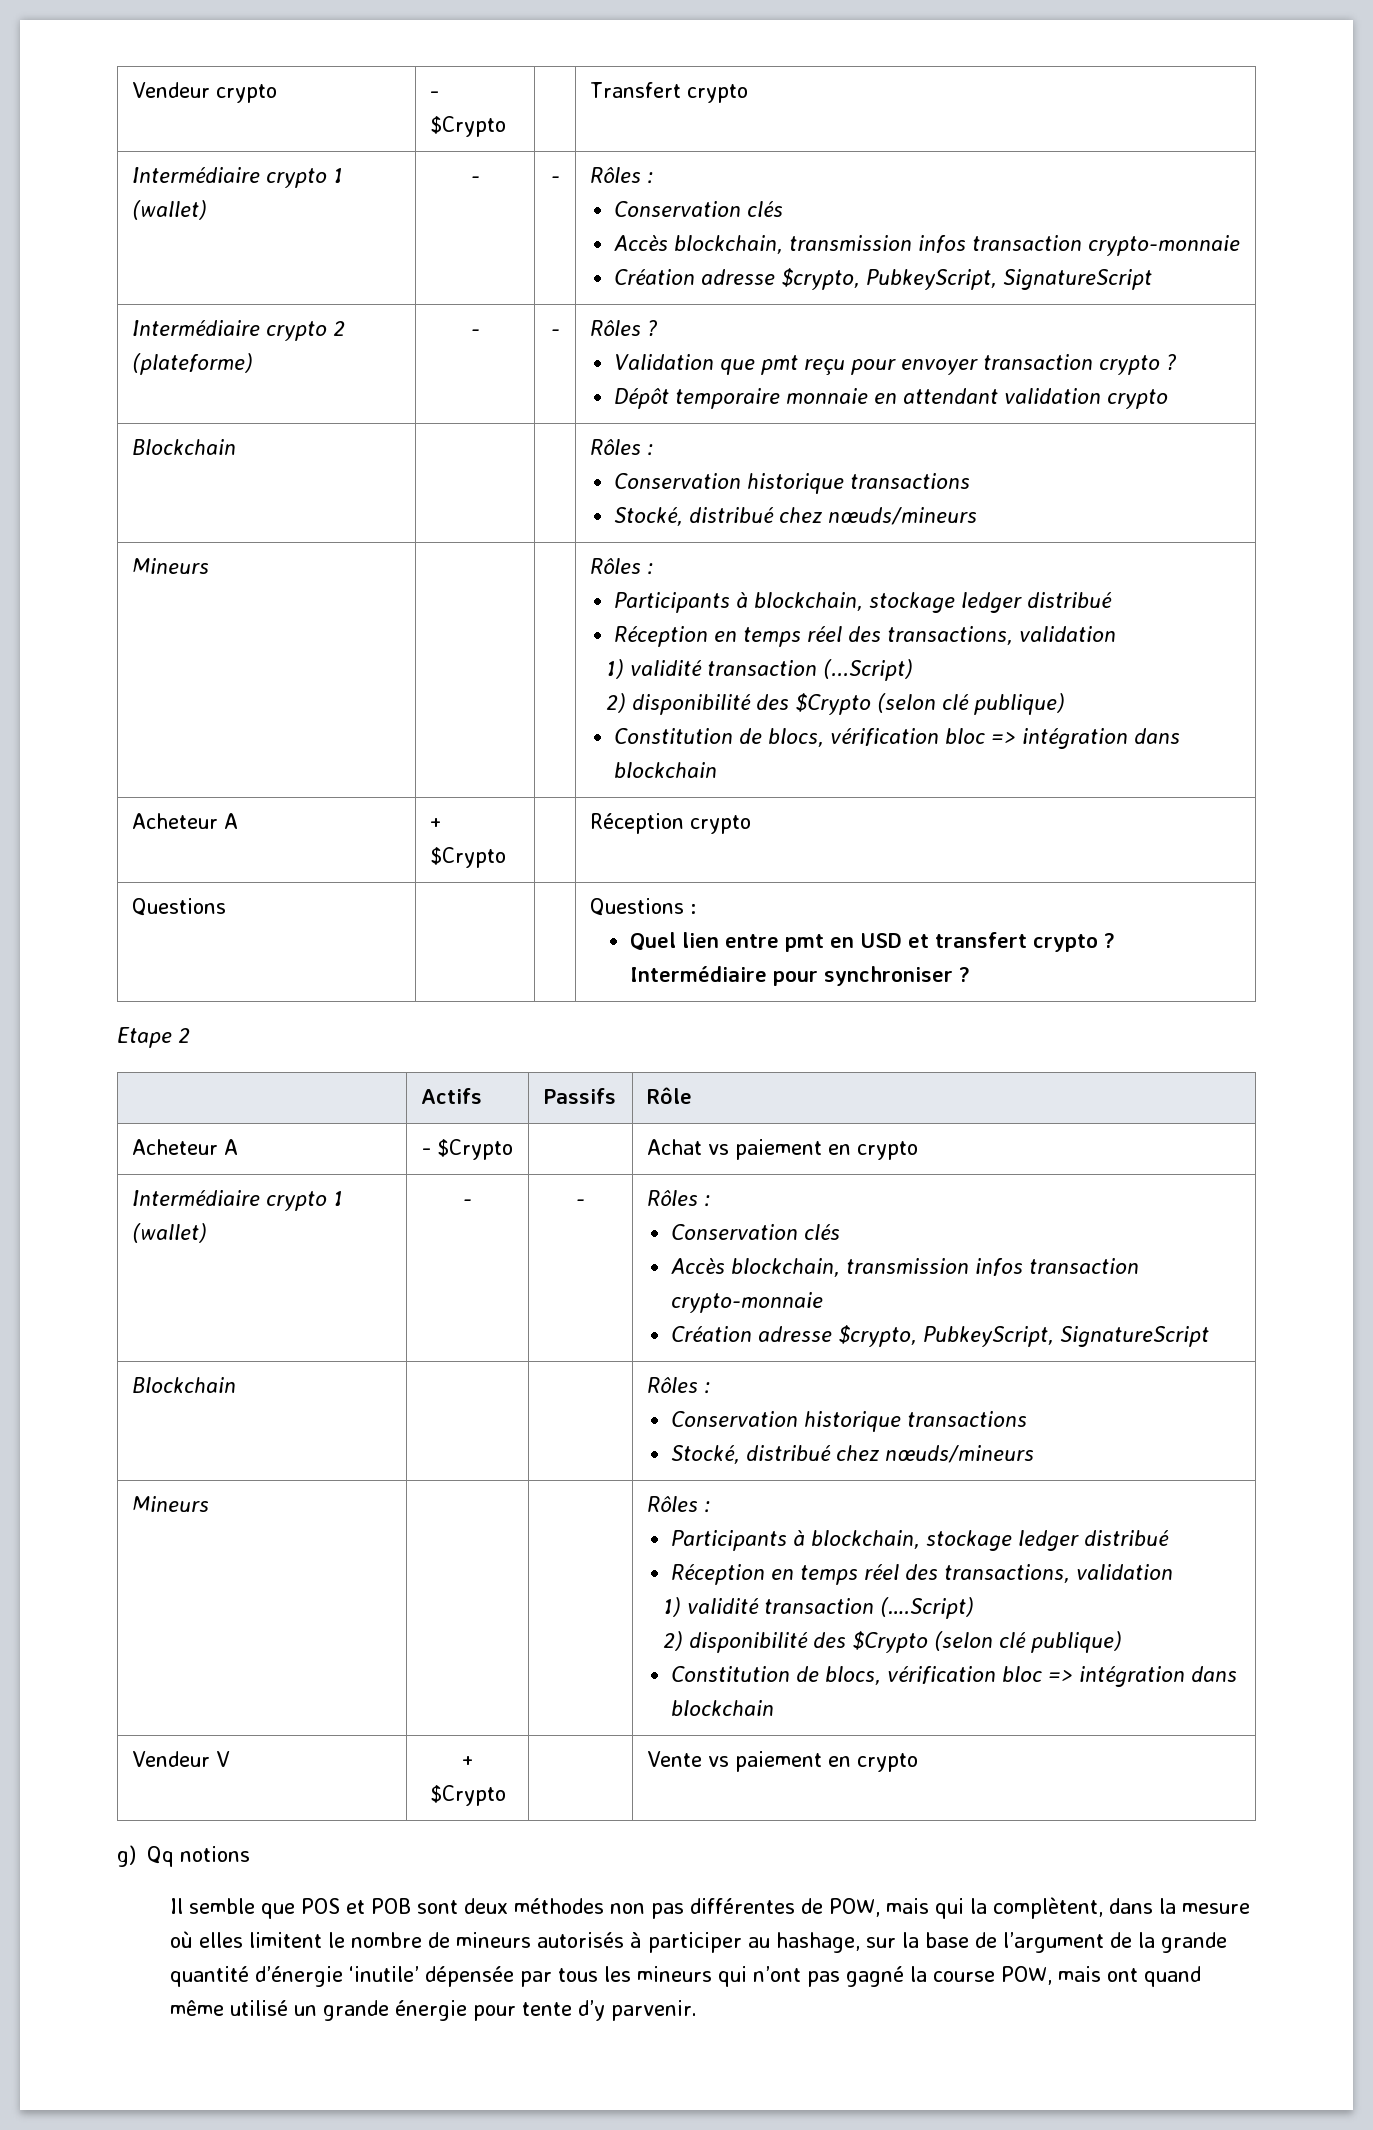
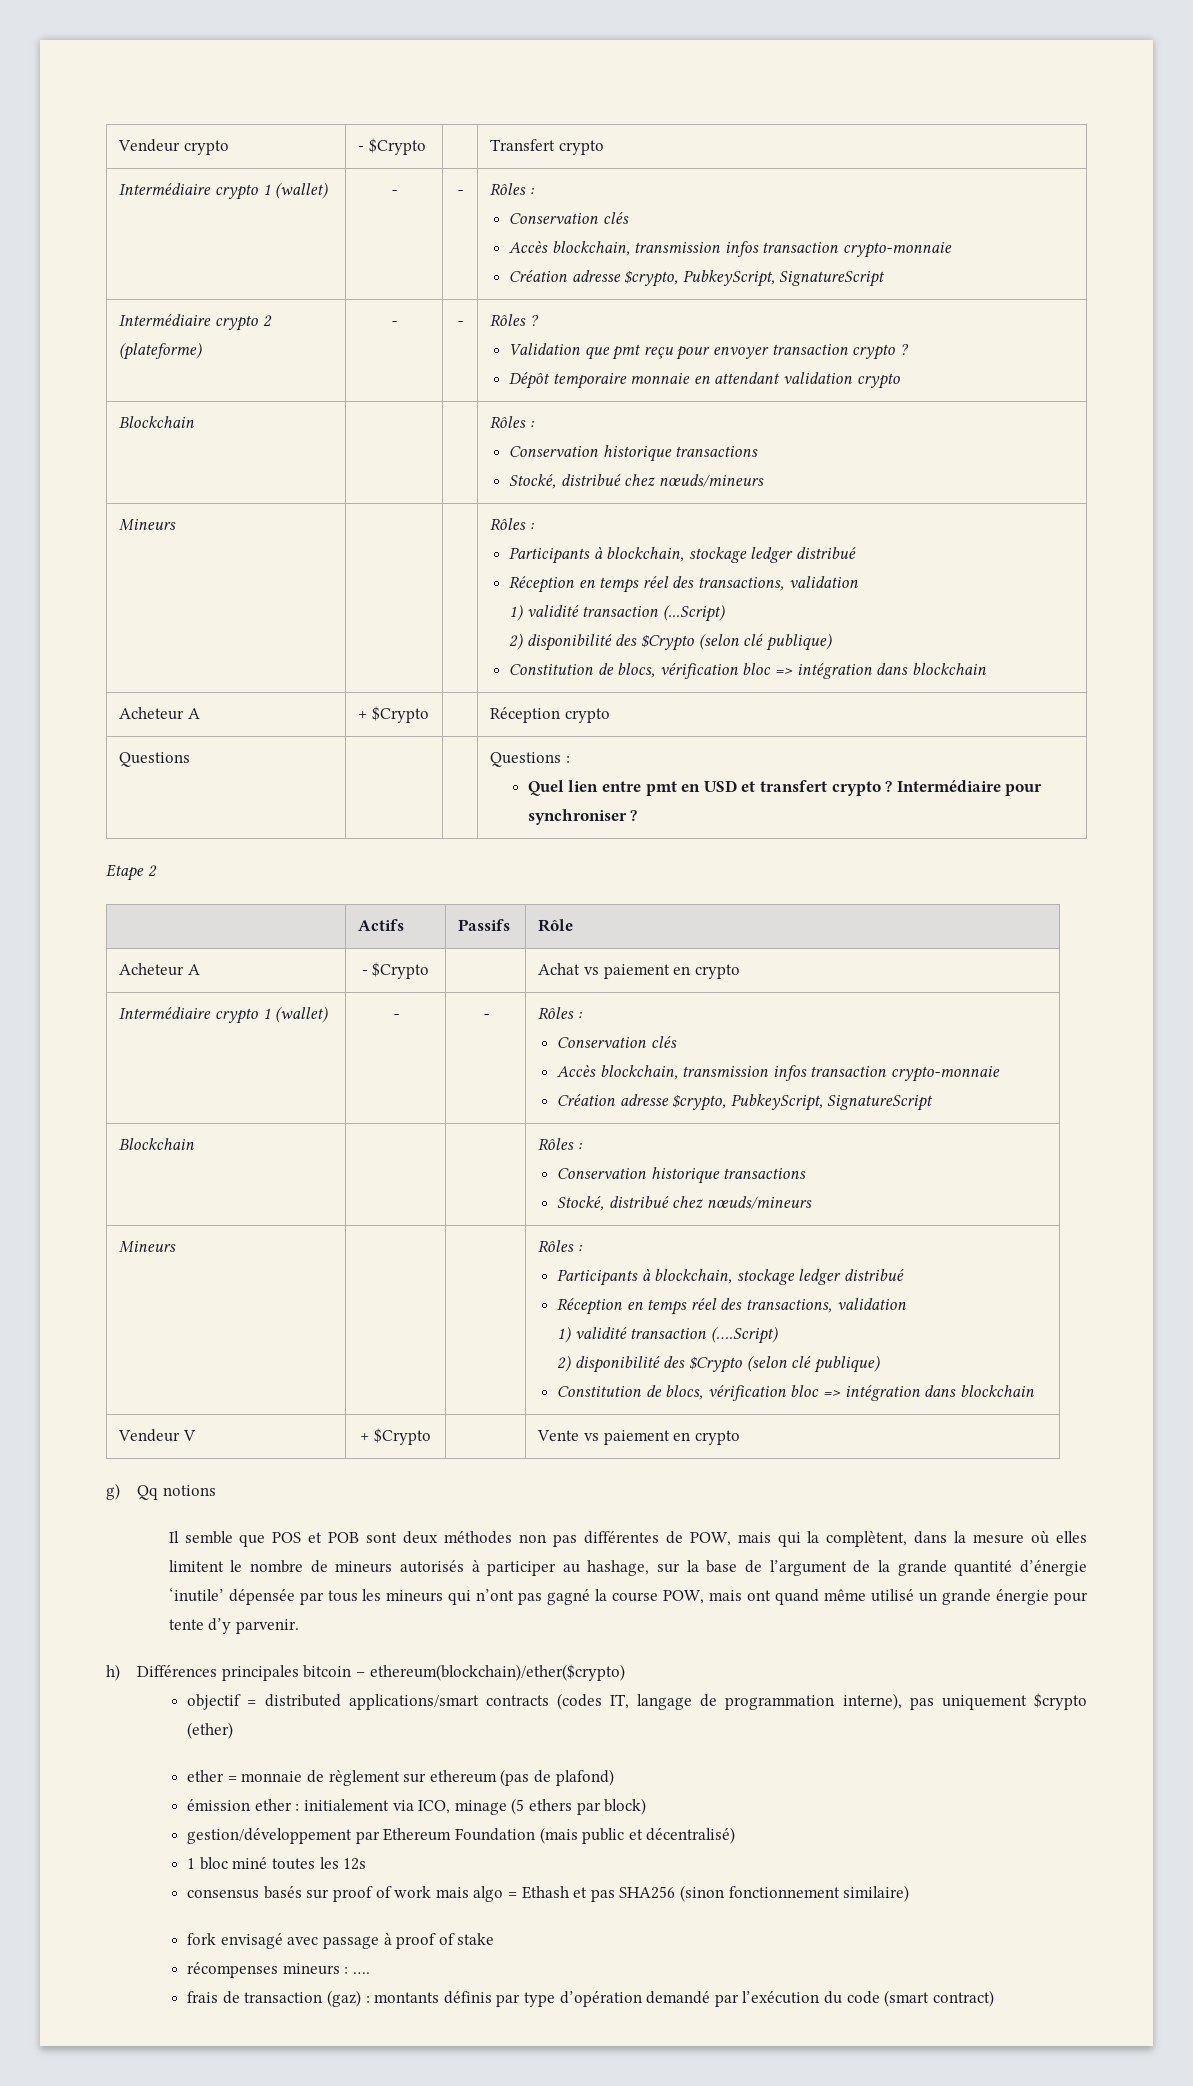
(698, 2010) none -> [106,1664,625,1681] [187,1693,1087,1710] [187,1722,234,1739] [187,1769,614,1786] [187,1798,647,1815] [187,1827,736,1844] [187,1857,367,1870] [187,1885,910,1902] [187,1933,495,1949] [187,1962,371,1978] [187,1990,994,2007] // h) Différences principales bitcoin – ethereum(blockchain)/ether($crypto) // objectif = distributed applications/smart contracts (codes IT, langage de programmation interne), pas uniquement $crypto (ether) // ether = monnaie de règlement sur ethereum (pas de plafond) // émission ether : initialement via ICO, minage (5 ethers par block) // gestion/développement par Ethereum Foundation (mais public et décentralisé) // 1 bloc miné toutes les 12s // consensus basés sur proof of work mais algo = Ethash et pas SHA256 (sinon fonctionnement similaire) // fork envisagé avec passage à proof of stake // récompenses mineurs : …. // frais de transaction (gaz) : montants définis par type d’opération demandé par l’exécution du code (smart contract)

